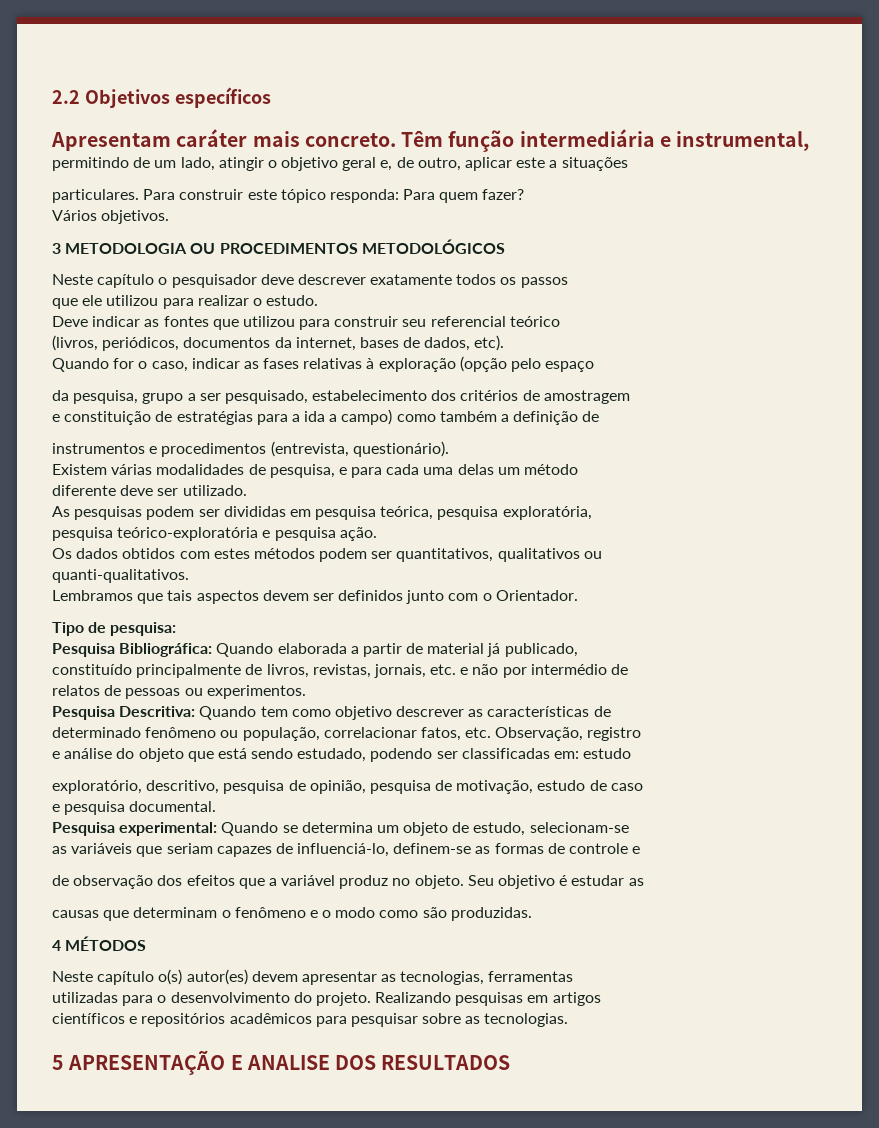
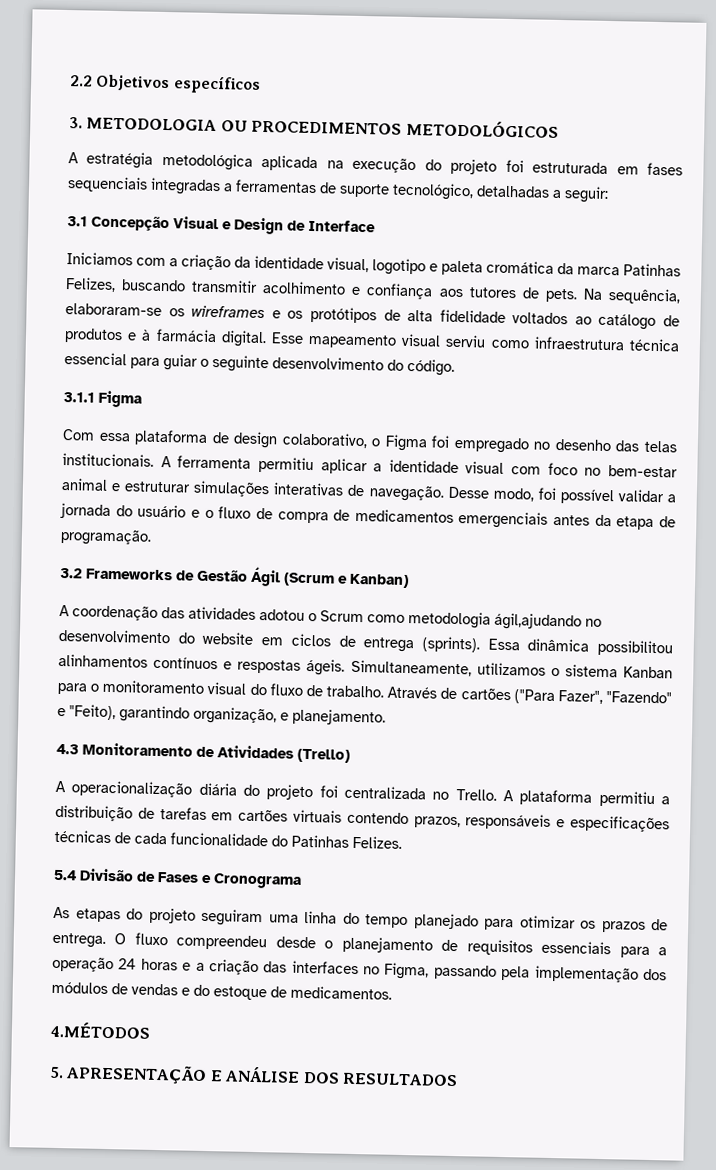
[51,129,810,152] [52,157,628,171] [52,189,525,203] [52,210,170,224] [52,239,505,254] [52,274,568,288] [52,295,319,309] [52,316,560,330] [52,335,505,351] [52,356,595,372] [52,390,630,404] [52,409,600,425] [52,441,449,457] [52,464,579,478] [52,485,247,496] [52,506,592,520] [52,527,377,541] [52,548,602,562] [52,569,189,583] [52,590,578,604] [52,622,177,636] [52,643,578,657] [52,664,629,678] [52,685,306,699] [52,706,611,720] [52,727,642,741] [52,748,632,762] [52,780,643,794] [52,801,217,815] [52,822,629,836] [52,843,641,857] [52,875,644,889] [52,907,532,921] [52,936,147,951] [52,969,574,985] [52,992,601,1006] [52,1013,569,1027] [52,1055,64,1070] Apresentam caráter mais concreto. Têm função intermediária e instrumental, // permitindo de um lado, atingir o objetivo geral e, de outro, aplicar este a situações // particulares. Para construir este tópico responda: Para quem fazer? // Vários objetivos. // 3 METODOLOGIA OU PROCEDIMENTOS METODOLÓGICOS // Neste capítulo o pesquisador deve descrever exatamente todos os passos // que ele utilizou para realizar o estudo. // Deve indicar as fontes que utilizou para construir seu referencial teórico // (livros, periódicos, documentos da internet, bases de dados, etc). // Quando for o caso, indicar as fases relativas à exploração (opção pelo espaço // da pesquisa, grupo a ser pesquisado, estabelecimento dos critérios de amostragem // e constituição de estratégias para a ida a campo) como também a definição de // instrumentos e procedimentos (entrevista, questionário). // Existem várias modalidades de pesquisa, e para cada uma delas um método // diferente deve ser utilizado. // As pesquisas podem ser divididas em pesquisa teórica, pesquisa exploratória, // pesquisa teórico-exploratória e pesquisa ação. // Os dados obtidos com estes métodos podem ser quantitativos, qualitativos ou // quanti-qualitativos. // Lembramos que tais aspectos devem ser definidos junto com o Orientador. // Tipo de pesquisa: // Pesquisa Bibliográfica: Quando elaborada a partir de material já publicado, // constituído principalmente de livros, revistas, jornais, etc. e não por intermédio de // relatos de pessoas ou experimentos. // Pesquisa Descritiva: Quando tem como objetivo descrever as características de // determinado fenômeno ou população, correlacionar fatos, etc. Observação, registro // e análise do objeto que está sendo estudado, podendo ser classificadas em: estudo // exploratório, descritivo, pesquisa de opinião, pesquisa de motivação, estudo de caso // e pesquisa documental. // Pesquisa experimental: Quando se determina um objeto de estudo, selecionam-se // as variáveis que seriam capazes de influenciá-lo, definem-se as formas de controle e // de observação dos efeitos que a variável produz no objeto. Seu objetivo é estudar as // causas que determinam o fenômeno e o modo como são produzidas. // 4 MÉTODOS // Neste capítulo o(s) autor(es) devem apresentar as tecnologias, ferramentas // utilizadas para o desenvolvimento do projeto. Realizando pesquisas em artigos // científicos e repositórios acadêmicos para pesquisar sobre as tecnologias. // 5 -> [69,117,559,138] [68,151,683,176] [67,176,609,203] [67,215,376,235] [66,252,681,277] [65,277,681,305] [65,303,680,330] [64,328,680,352] [64,352,455,376] [63,390,142,408] [62,428,678,454] [62,452,678,478] [61,477,676,505] [60,502,676,530] [60,528,152,546] [60,566,409,589] [59,604,602,631] [58,628,673,657] [58,653,673,679] [57,679,672,705] [57,704,386,726] [56,742,350,763] [55,780,670,808] [55,804,670,833] [54,829,402,849] [53,868,302,889] [53,906,668,933] [52,932,667,958] [52,956,667,983] [51,981,392,1001] [50,1021,151,1039] [49,1066,64,1079] 3. METODOLOGIA OU PROCEDIMENTOS METODOLÓGICOS // A estratégia metodológica aplicada na execução do projeto foi estruturada em fases sequenciais integradas a ferramentas de suporte tecnológico, detalhadas a seguir: // 3.1 Concepção Visual e Design de Interface // Iniciamos com a criação da identidade visual, logotipo e paleta cromática da marca Patinhas Felizes, buscando transmitir acolhimento e confiança aos tutores de pets. Na sequência, elaboraram-se os wireframes e os protótipos de alta fidelidade voltados ao catálogo de produtos e à farmácia digital. Esse mapeamento visual serviu como infraestrutura técnica essencial para guiar o seguinte desenvolvimento do código. // 3.1.1 Figma // Com essa plataforma de design colaborativo, o Figma foi empregado no desenho das telas institucionais. A ferramenta permitiu aplicar a identidade visual com foco no bem-estar animal e estruturar simulações interativas de navegação. Desse modo, foi possível validar a jornada do usuário e o fluxo de compra de medicamentos emergenciais antes da etapa de programação. // 3.2 Frameworks de Gestão Ágil (Scrum e Kanban) // A coordenação das atividades adotou o Scrum como metodologia ágil,ajudando no desenvolvimento do website em ciclos de entrega (sprints). Essa dinâmica possibilitou alinhamentos contínuos e respostas ágeis. Simultaneamente, utilizamos o sistema Kanban para o monitoramento visual do fluxo de trabalho. Através de cartões ("Para Fazer", "Fazendo" e "Feito), garantindo organização, e planejamento. // 4.3 Monitoramento de Atividades (Trello) // A operacionalização diária do projeto foi centralizada no Trello. A plataforma permitiu a distribuição de tarefas em cartões virtuais contendo prazos, responsáveis e especificações técnicas de cada funcionalidade do Patinhas Felizes. // 5.4 Divisão de Fases e Cronograma // As etapas do projeto seguiram uma linha do tempo planejado para otimizar os prazos de entrega. O fluxo compreendeu desde o planejamento de requisitos essenciais para a operação 24 horas e a criação das interfaces no Figma, passando pela implementação dos módulos de vendas e do estoque de medicamentos. // 4.MÉTODOS // 5.
[246,1055,330,1070] ANALISE -> [225,1066,301,1083] ANÁLISE

